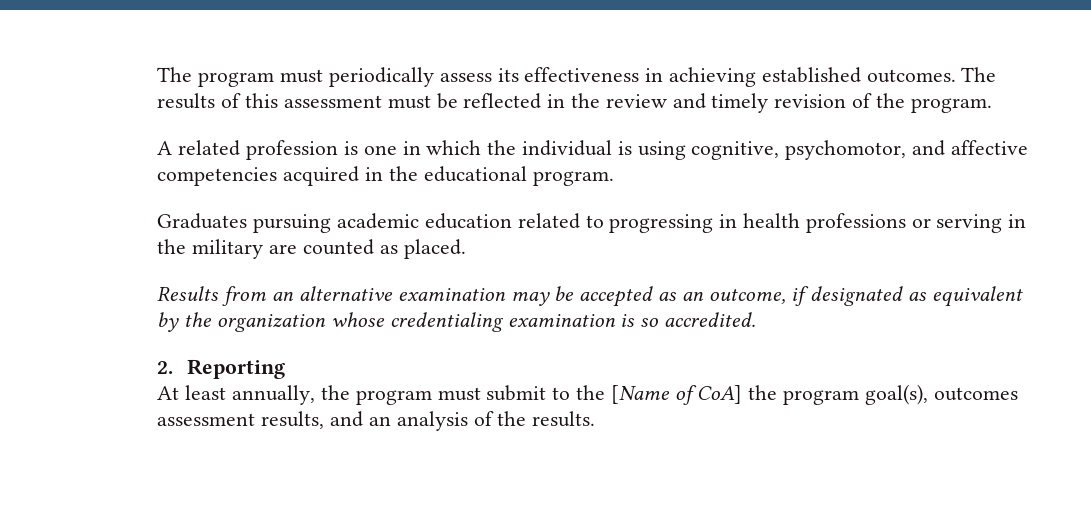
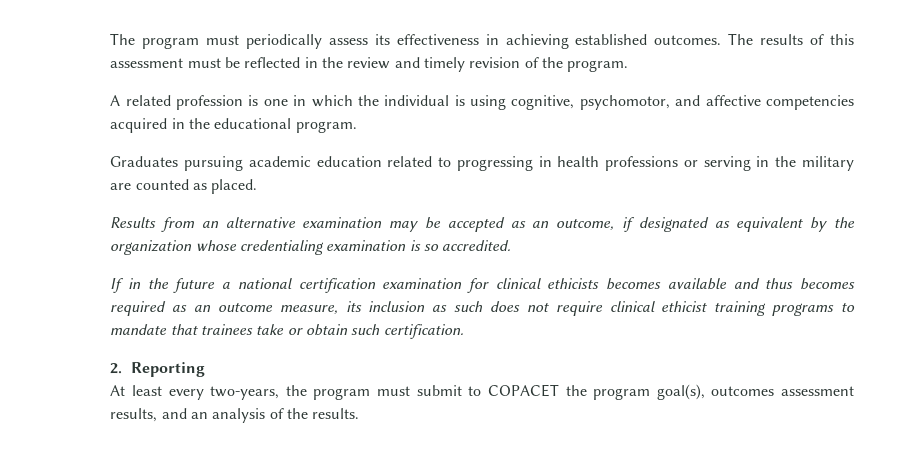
(756, 319) none -> [110,278,855,293] [110,301,855,316] [110,324,464,339] // If in the future a national certification examination for clinical ethicists becomes available and thus becomes required as an outcome measure, its inclusion as such does not require clinical ethicist training programs to mandate that trainees take or obtain such certification.
[232,385,316,405] annually, -> [168,386,280,400] every two-years,
[575,385,743,405] the [Name of CoA] -> [487,384,559,397] COPACET

